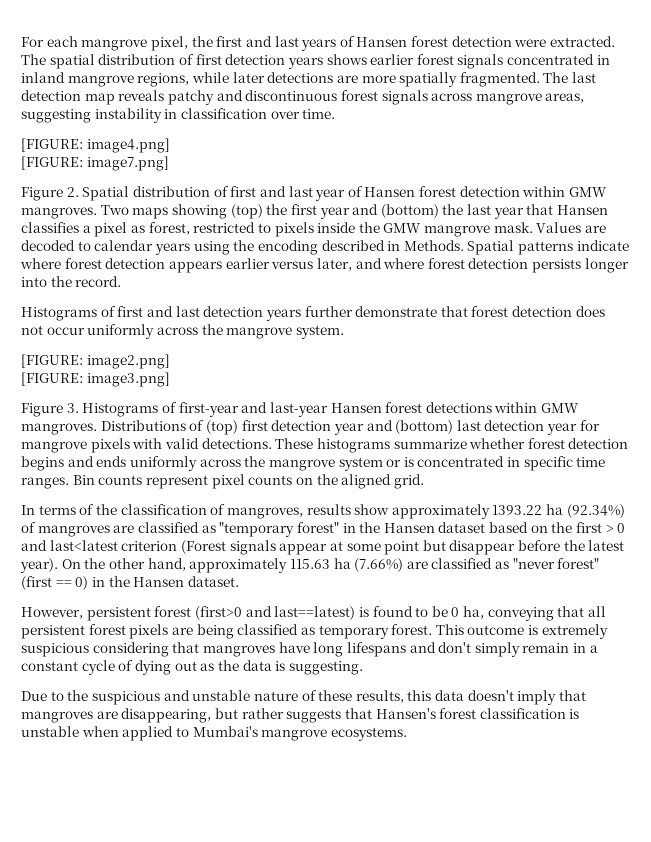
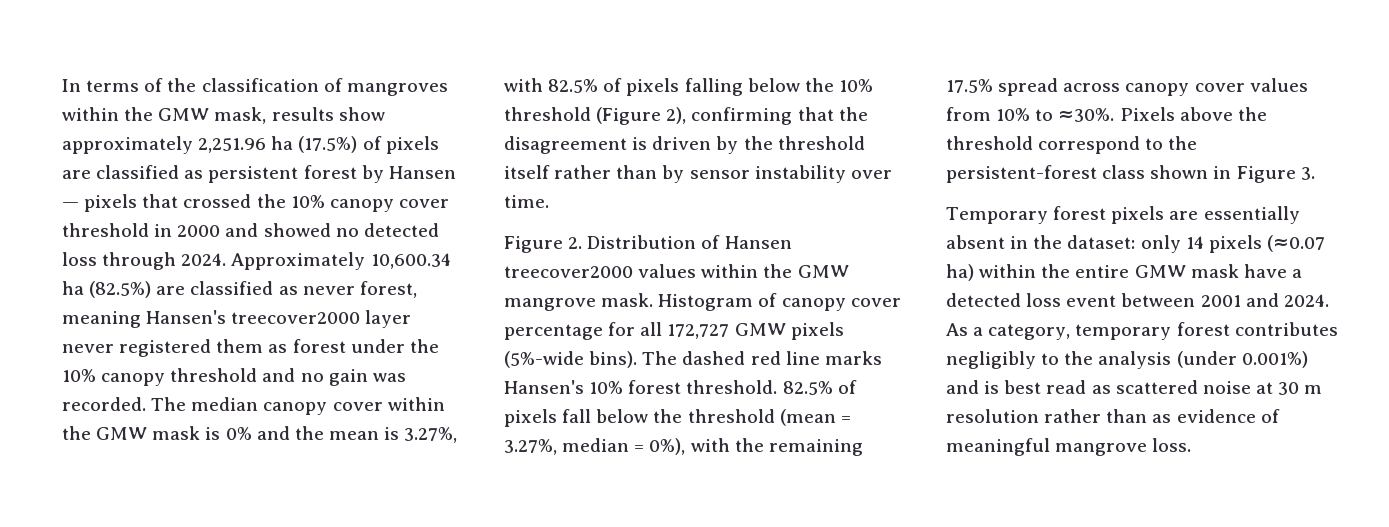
[21,36,616,51] [21,54,610,69] [21,72,597,87] [21,90,585,105] [21,108,336,123] [21,138,170,153] [21,156,169,171] [21,186,608,201] [21,204,609,219] [21,222,607,237] [21,240,629,255] [20,258,629,273] [21,276,122,287] [21,306,605,321] [21,324,344,339] [21,354,170,369] [21,372,170,387] [21,402,580,417] [21,420,600,435] [21,438,629,453] [21,456,606,471] [21,474,424,489] For each mangrove pixel, the first and last years of Hansen forest detection were extracted. The spatial distribution of first detection years shows earlier forest signals concentrated in inland mangrove regions, while later detections are more spatially fragmented. The last detection map reveals patchy and discontinuous forest signals across mangrove areas, suggesting instability in classification over time. // [FIGURE: image4.png] // [FIGURE: image7.png] // Figure 2. Spatial distribution of first and last year of Hansen forest detection within GMW mangroves. Two maps showing (top) the first year and (bottom) the last year that Hansen classifies a pixel as forest, restricted to pixels inside the GMW mangrove mask. Values are decoded to calendar years using the encoding described in Methods. Spatial patterns indicate where forest detection appears earlier versus later, and where forest detection persists longer into the record. // Histograms of first and last detection years further demonstrate that forest detection does not occur uniformly across the mangrove system. // [FIGURE: image2.png] // [FIGURE: image3.png] // Figure 3. Histograms of first-year and last-year Hansen forest detections within GMW mangroves. Distributions of (top) first detection year and (bottom) last detection year for mangrove pixels with valid detections. These histograms summarize whether forest detection begins and ends uniformly across the mangrove system or is concentrated in specific time ranges. Bin counts represent pixel counts on the aligned grid. // -> (62, 85) none
[226,504,625,519] [21,522,626,537] [21,540,625,555] [20,558,600,573] [21,576,239,590] [21,606,607,621] [21,624,608,639] [21,642,598,657] [21,660,363,675] [21,690,587,705] [21,708,580,723] [21,726,407,741] mangroves, results show approximately 1393.22 ha (92.34%) of mangroves are classified as "temporary forest" in the Hansen dataset based on the first > 0 and last<latest criterion (Forest signals appear at some point but disappear before the latest year). On the other hand, approximately 115.63 ha (7.66%) are classified as "never forest" (first == 0) in the Hansen dataset. // However, persistent forest (first>0 and last==latest) is found to be 0 ha, conveying that all persistent forest pixels are being classified as temporary forest. This outcome is extremely suspicious considering that mangroves have long lifespans and don't simply remain in a constant cycle of dying out as the data is suggesting. // Due to the suspicious and unstable nature of these results, this data doesn't imply that mangroves are disappearing, but rather suggests that Hansen's forest classification is unstable when applied to Mumbai's mangrove ecosystems. -> [346,83,448,96] [62,107,385,124] [62,136,439,154] [62,165,456,183] [62,194,449,212] [62,223,439,237] [62,252,451,270] [62,281,417,298] [62,310,412,328] [62,339,439,357] [62,368,406,386] [62,397,445,415] [62,426,458,443] [504,78,873,96] [504,107,868,125] [504,136,865,154] [504,165,892,183] [504,195,549,208] [504,235,792,253] [504,264,849,278] [504,293,901,311] [504,322,844,340] [504,351,882,368] [504,380,857,395] [504,409,851,427] [504,438,863,456] [946,78,1308,96] [946,107,1267,122] [946,136,1198,154] [946,165,1315,183] [946,206,1300,224] [946,235,1325,253] [946,264,1302,281] [946,293,1329,307] [946,322,1338,340] [946,351,1308,369] [946,380,1323,395] [946,409,1280,423] [946,438,1192,456] mangroves within the GMW mask, results show approximately 2,251.96 ha (17.5%) of pixels are classified as persistent forest by Hansen — pixels that crossed the 10% canopy cover threshold in 2000 and showed no detected loss through 2024. Approximately 10,600.34 ha (82.5%) are classified as never forest, meaning Hansen's treecover2000 layer never registered them as forest under the 10% canopy threshold and no gain was recorded. The median canopy cover within the GMW mask is 0% and the mean is 3.27%, with 82.5% of pixels falling below the 10% threshold (Figure 2), confirming that the disagreement is driven by the threshold itself rather than by sensor instability over time. // Figure 2. Distribution of Hansen treecover2000 values within the GMW mangrove mask. Histogram of canopy cover percentage for all 172,727 GMW pixels (5%-wide bins). The dashed red line marks Hansen's 10% forest threshold. 82.5% of pixels fall below the threshold (mean = 3.27%, median = 0%), with the remaining 17.5% spread across canopy cover values from 10% to ≈30%. Pixels above the threshold correspond to the persistent-forest class shown in Figure 3. // Temporary forest pixels are essentially absent in the dataset: only 14 pixels (≈0.07 ha) within the entire GMW mask have a detected loss event between 2001 and 2024. As a category, temporary forest contributes negligibly to the analysis (under 0.001%) and is best read as scattered noise at 30 m resolution rather than as evidence of meaningful mangrove loss.

